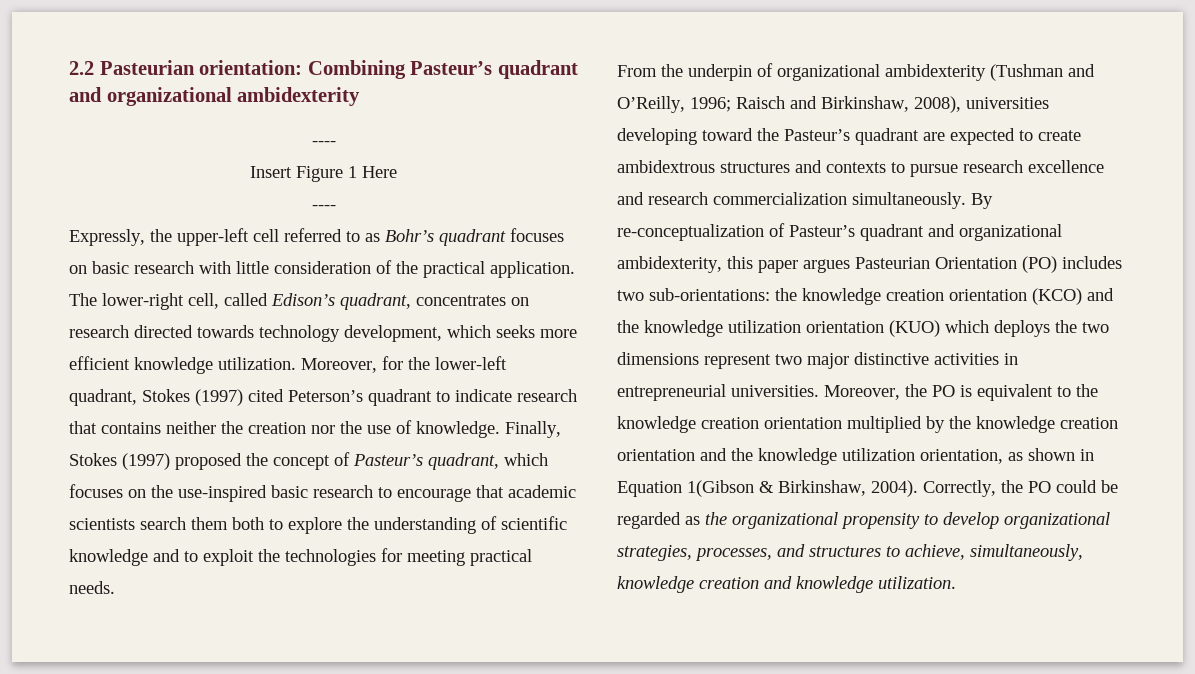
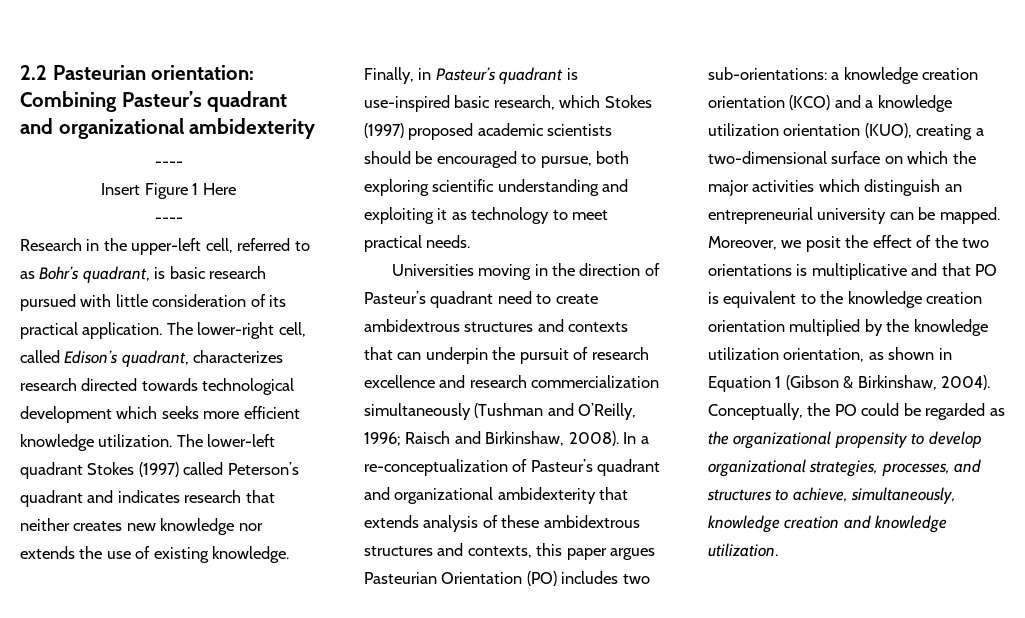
[69,229,145,246] Expressly, -> [20,238,100,251] Research in
[253,229,279,242] cell -> [205,238,233,253] cell,
[439,228,564,246] [69,261,194,274] quadrant focuses on basic research -> [82,266,267,283] [20,294,76,311] quadrant, is basic research pursued
[396,261,418,274] the -> [269,295,287,307] its
[416,295,529,306] concentrates on -> [193,350,284,363] characterizes
[259,325,442,342] technology development, -> [202,378,295,395] [20,406,112,423] technological development
[301,356,507,373] [69,389,284,406] Moreover, for the lower-left quadrant, Stokes (1997) cited -> [176,434,276,447] [20,462,224,479] The lower-left quadrant Stokes (1997) called
[436,389,577,402] [69,421,335,434] to indicate research that contains neither the creation nor -> [87,490,275,503] [20,518,263,535] [20,546,75,559] and indicates research that neither creates new knowledge nor extends
(412, 427) none -> [153,547,209,563] existing
[69,452,548,470] [69,484,576,502] [69,516,567,534] [69,548,532,566] [69,581,115,594] [617,63,986,81] Stokes (1997) proposed the concept of Pasteur’s quadrant, which focuses on the use-inspired basic research to encourage that academic scientists search them both to explore the understanding of scientific knowledge and to exploit the technologies for meeting practical needs. // From the underpin of organizational ambidexterity -> [418,67,578,84] [364,95,652,112] [364,123,613,140] [364,151,630,168] [364,179,629,196] [364,207,609,224] [364,235,471,252] [391,263,660,280] [364,291,598,308] [364,319,629,332] [364,347,649,364] [364,375,660,388] [364,403,471,420] in Pasteur’s quadrant is use-inspired basic research, which Stokes (1997) proposed academic scientists should be encouraged to pursue, both exploring scientific understanding and exploiting it as technology to meet practical needs. // Universities moving in the direction of Pasteur’s quadrant need to create ambidextrous structures and contexts that can underpin the pursuit of research excellence and research commercialization simultaneously
[914,96,1049,113] [617,128,1081,145] [617,160,1104,177] [617,192,993,209] 2008), universities developing toward the Pasteur’s quadrant are expected to create ambidextrous structures and contexts to pursue research excellence and research commercialization simultaneously. By -> [568,431,649,446] 2008). In a
[617,256,722,273] ambidexterity, -> [497,487,629,504] [364,515,640,532] [364,543,532,558] ambidexterity that extends analysis of these ambidextrous structures and contexts,
[775,288,797,301] the -> [831,72,840,80] a
[617,320,639,333] the -> [865,100,874,108] a
[889,320,1109,337] [617,352,1018,369] [617,384,927,401] (KUO) which deploys the two dimensions represent two major distinctive activities in entrepreneurial universities. Moreover, the -> [864,123,984,140] [708,151,976,164] [708,179,962,196] [708,207,1000,224] [708,235,990,252] [708,263,971,280] (KUO), creating a two-dimensional surface on which the major activities which distinguish an entrepreneurial university can be mapped. Moreover, we posit the effect of the two orientations is multiplicative and that
[1060,417,1118,429] [617,448,837,465] creation orientation and the knowledge -> (988, 327) none
[687,480,754,497] 1(Gibson -> [775,375,839,390] 1 (Gibson
[923,480,996,497] Correctly, -> [708,403,803,420] Conceptually,

